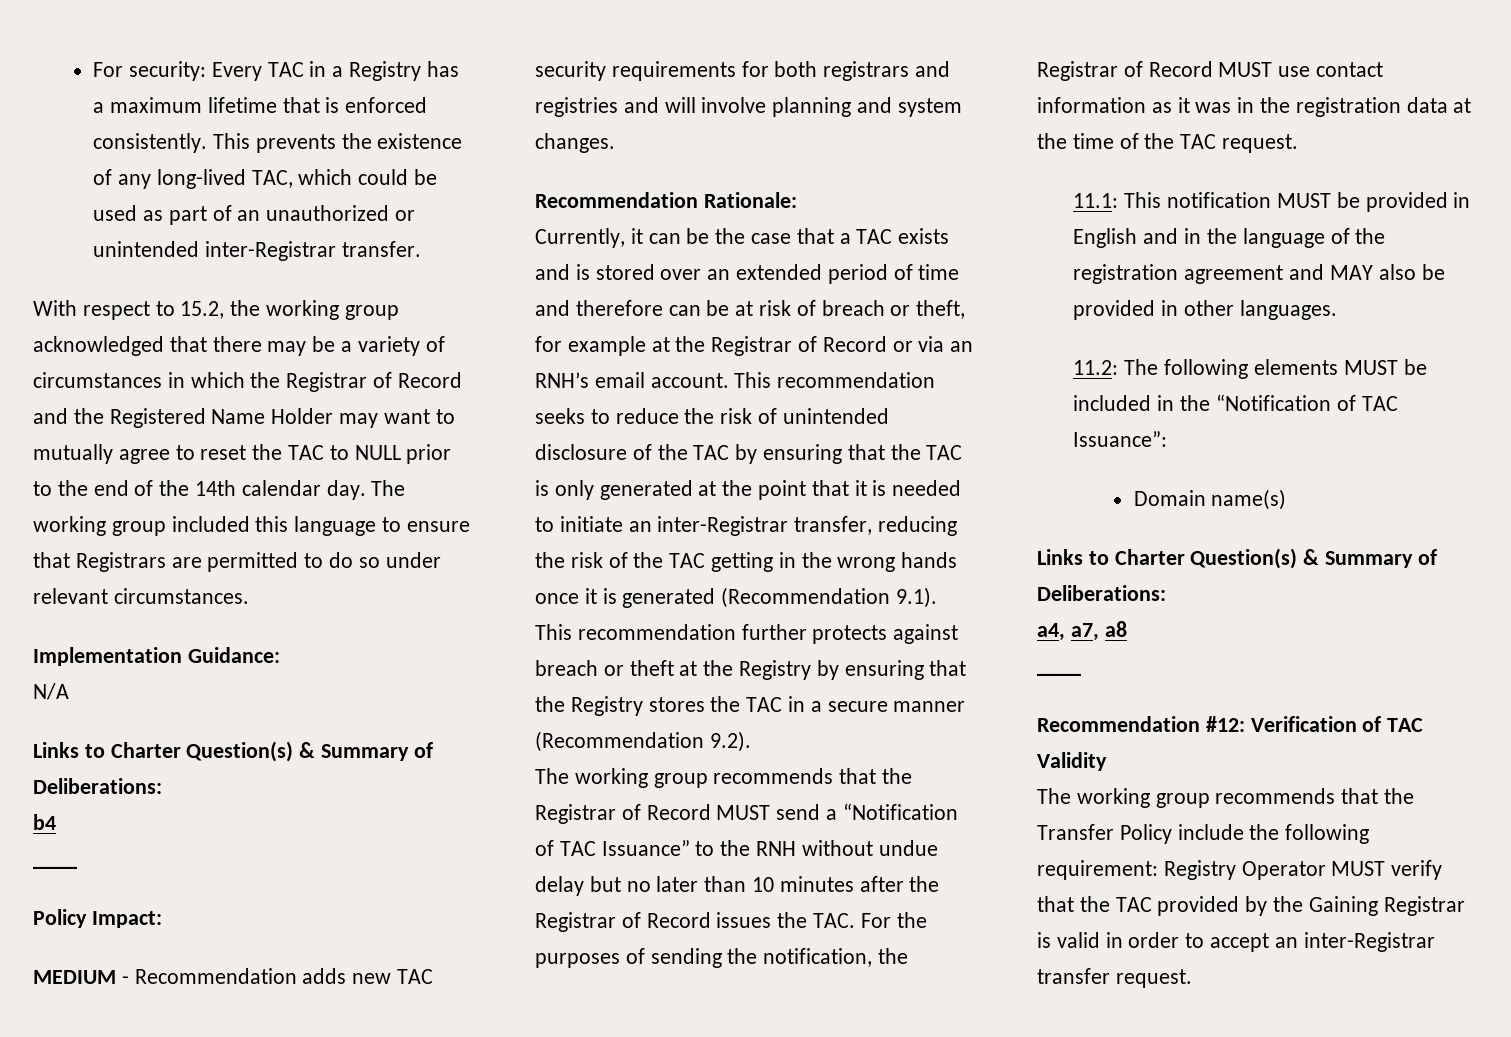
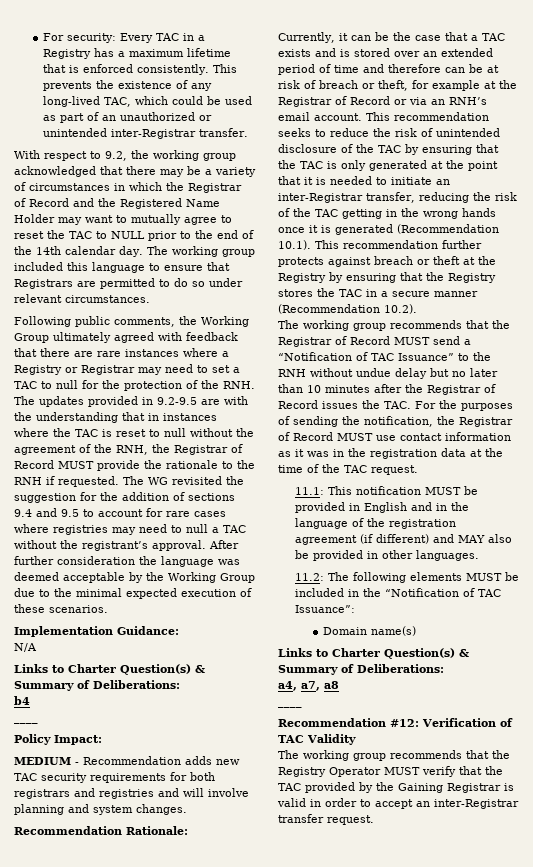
[180,301,225,319] 15.2, -> [105,151,127,161] 9.2,
(249, 596) none -> [14,316,249,327] [14,332,238,343] [14,348,229,357] [14,364,240,375] [14,380,255,391] [14,396,248,407] [14,412,217,423] [14,428,254,437] [14,444,243,455] [14,460,255,471] [14,476,244,487] [14,492,235,503] [14,508,226,517] [14,524,246,535] [14,540,239,551] [14,556,240,567] [14,572,255,583] [14,588,252,599] [14,604,108,613] // Following public comments, the Working Group ultimately agreed with feedback that there are rare instances where a Registry or Registrar may need to set a TAC to null for the protection of the RNH. The updates provided in 9.2-9.5 are with the understanding that in instances where the TAC is reset to null without the agreement of the RNH, the Registrar of Record MUST provide the rationale to the RNH if requested. The WG revisited the suggestion for the addition of sections 9.4 and 9.5 to account for rare cases where registries may need to null a TAC without the registrant’s approval. After further consideration the language was deemed acceptable by the Working Group due to the minimal expected execution of these scenarios.
[896,587,938,608] 9.1). -> [278,240,311,250] 10.1).
[709,731,751,752] 9.2). -> [384,304,417,314] 10.2).
(1284, 274) none -> [359,534,429,544] (if different)
[1037,824,1370,844] [1037,860,1158,880] Transfer Policy include the following requirement: -> (510, 754) none

